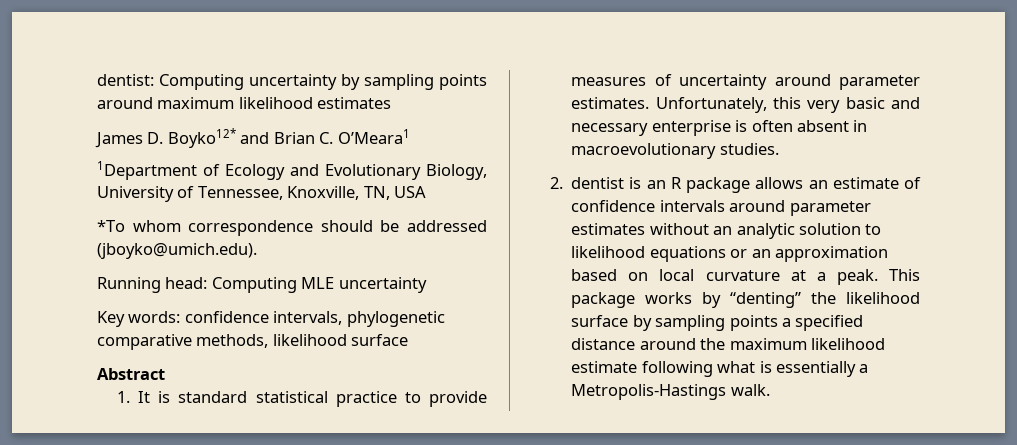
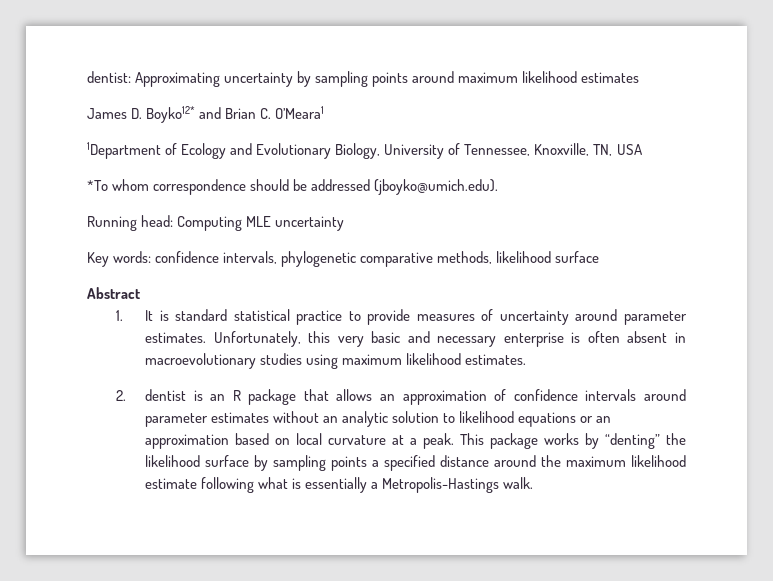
[159,74,244,90] Computing -> [135,72,221,87] Approximating
[719,143,779,155] studies. -> [260,353,527,369] studies using maximum likelihood estimates.
(751, 185) none -> [303,389,329,401] that
[832,177,899,189] estimate -> [402,390,487,405] approximation

